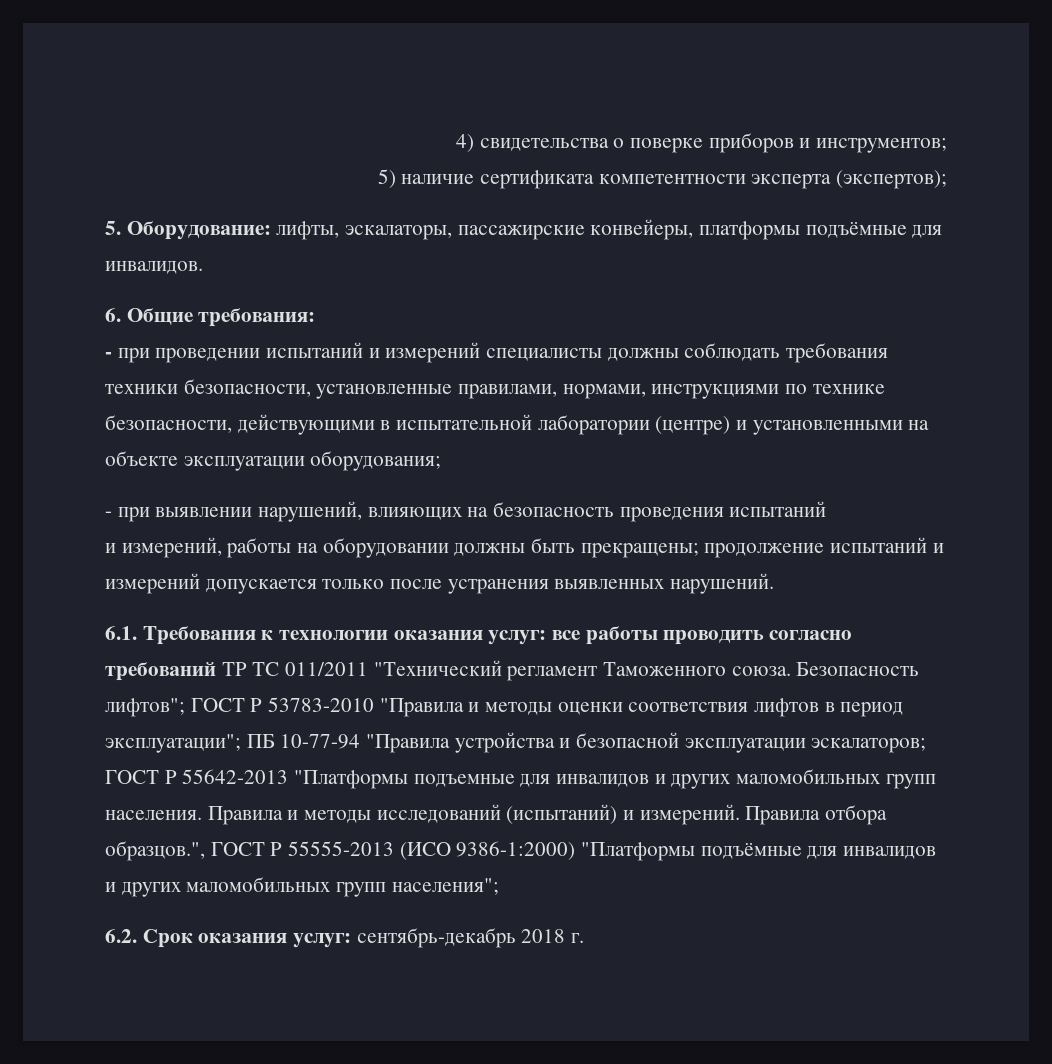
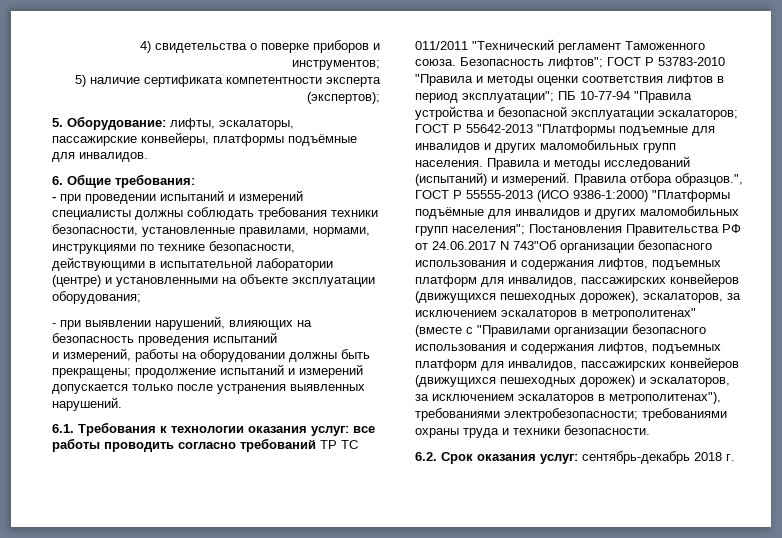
(499, 886) none -> [529,224,741,236] [415,240,712,253] [415,258,721,270] [415,273,739,287] [415,291,741,303] [415,308,696,320] [415,324,706,337] [415,342,721,354] [415,357,739,371] [415,375,730,387] [415,392,721,404] [415,408,727,421] [415,425,650,438] Постановления Правительства РФ от 24.06.2017 N 743"Об организации безопасного использования и содержания лифтов, подъемных платформ для инвалидов, пассажирских конвейеров (движущихся пешеходных дорожек), эскалаторов, за исключением эскалаторов в метрополитенах" (вместе с "Правилами организации безопасного использования и содержания лифтов, подъемных платформ для инвалидов, пассажирских конвейеров (движущихся пешеходных дорожек) и эскалаторов, за исключением эскалаторов в метрополитенах"), требованиями электробезопасности; требованиями охраны труда и техники безопасности.

